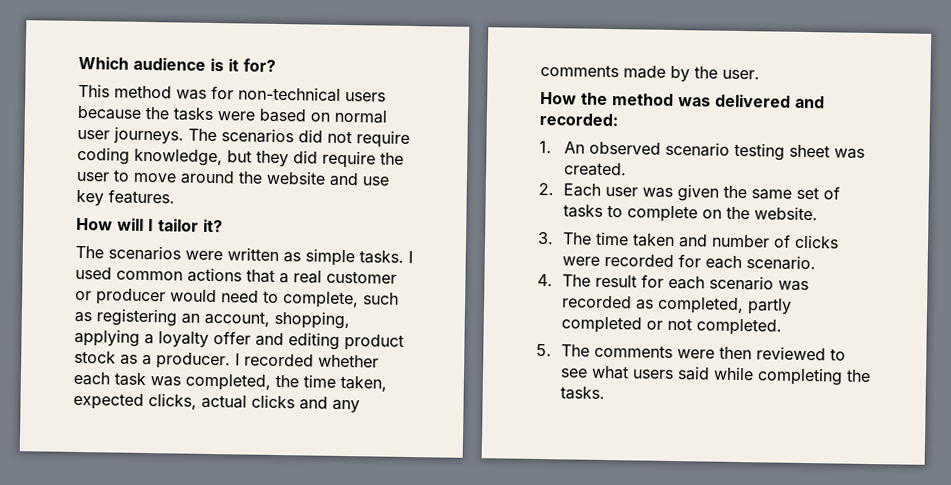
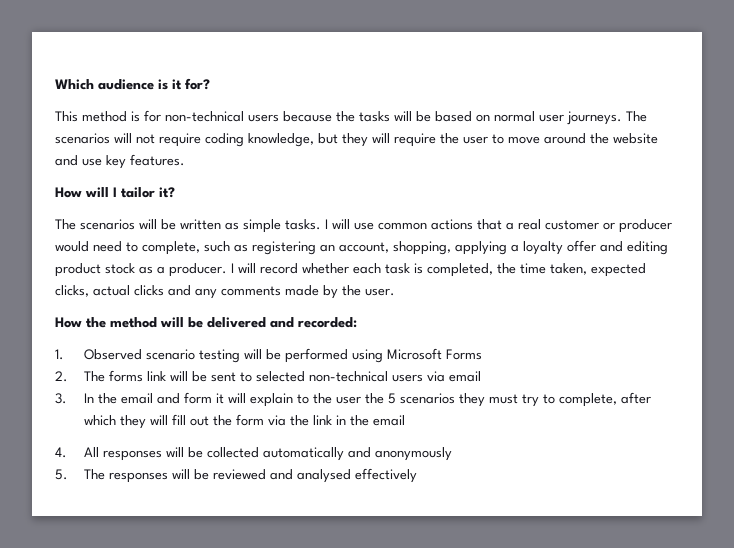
[176,89,207,100] was -> [131,111,140,122] is
[217,111,255,121] were -> [394,111,431,122] will be
[298,129,323,143] did -> [114,133,132,143] will
[293,150,318,164] did -> [372,133,390,143] will
[185,250,223,261] were -> [139,219,176,230] will be
[75,266,112,280] used -> [332,219,374,230] will use
[244,353,314,367] recorded -> [238,263,298,274] will record
[150,376,181,387] was -> [414,263,423,274] is
[678,97,711,107] was -> [160,317,203,328] will be
[563,141,865,161] [563,162,627,177] [538,182,840,202] [562,204,818,223] [537,231,839,249] [561,253,816,271] [537,273,809,292] [561,295,792,315] [560,316,782,336] [536,343,846,361] [559,365,871,386] [559,386,605,400] An observed scenario testing sheet was created. // 2. Each user was given the same set of tasks to complete on the website. // 3. The time taken and number of clicks were recorded for each scenario. // 4. The result for each scenario was recorded as completed, partly completed or not completed. // 5. The comments were then reviewed to see what users said while completing the tasks. -> [83,348,482,363] [55,370,481,382] [55,392,651,407] [83,414,405,429] [55,447,452,461] [55,468,417,483] Observed scenario testing will be performed using Microsoft Forms // 2. The forms link will be sent to selected non-technical users via email // 3. In the email and form it will explain to the user the 5 scenarios they must try to complete, after which they will fill out the form via the link in the email // 4. All responses will be collected automatically and anonymously // 5. The responses will be reviewed and analysed effectively

